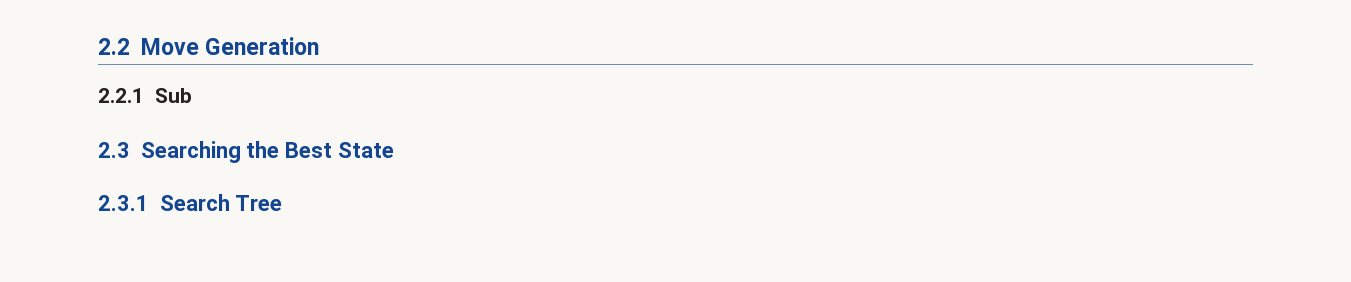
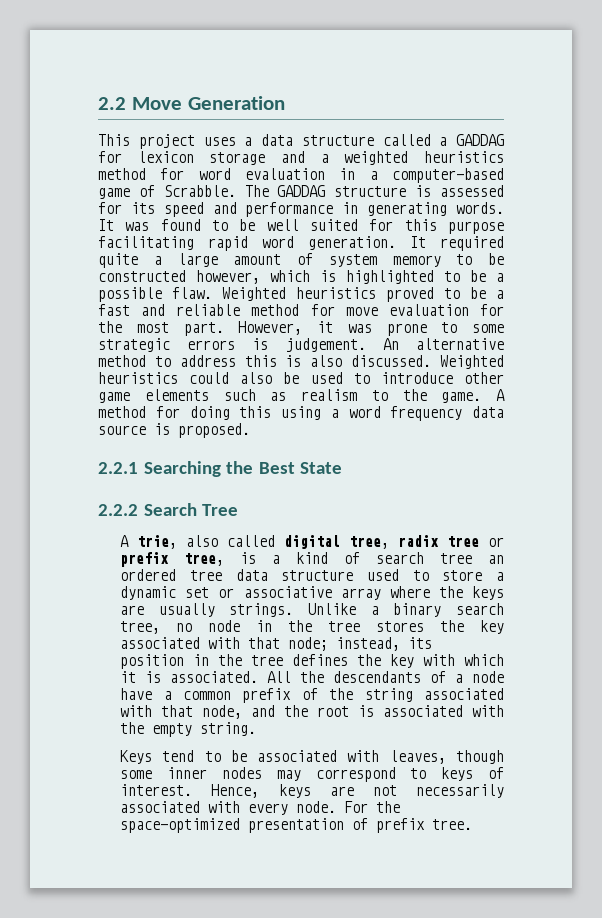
[98,88,192,103] [98,142,130,158] 2.2.1 Sub // 2.3 -> [98,134,504,149] [98,151,504,165] [98,168,504,183] [98,185,504,199] [98,202,504,217] [98,219,504,234] [98,236,504,251] [98,253,504,268] [98,270,504,284] [98,287,504,302] [98,304,504,316] [98,321,504,336] [98,338,504,352] [98,355,504,369] [98,372,504,384] [98,389,505,403] [98,406,504,421] [98,423,250,438] [98,462,138,474] This project uses a data structure called a GADDAG for lexicon storage and a weighted heuristics method for word evaluation in a computer-based game of Scrabble. The GADDAG structure is assessed for its speed and performance in generating words. It was found to be well suited for this purpose facilitating rapid word generation. It required quite a large amount of system memory to be constructed however, which is highlighted to be a possible flaw. Weighted heuristics proved to be a fast and reliable method for move evaluation for the most part. However, it was prone to some strategic errors is judgement. An alternative method to address this is also discussed. Weighted heuristics could also be used to introduce other game elements such as realism to the game. A method for doing this using a word frequency data source is proposed. // 2.2.1
[98,195,149,211] 2.3.1 -> [98,504,138,516] 2.2.2
(283, 203) none -> [120,535,504,549] [120,552,504,567] [120,569,504,581] [120,586,504,600] [120,603,504,617] [120,620,504,634] [120,637,433,651] [120,654,504,669] [120,671,504,683] [120,688,504,703] [120,705,504,719] [120,722,257,737] [120,750,504,764] [120,767,504,782] [120,784,504,798] [120,801,401,815] [120,818,473,833] // A trie, also called digital tree, radix tree or prefix tree, is a kind of search tree an ordered tree data structure used to store a dynamic set or associative array where the keys are usually strings. Unlike a binary search tree, no node in the tree stores the key associated with that node; instead, its position in the tree defines the key with which it is associated. All the descendants of a node have a common prefix of the string associated with that node, and the root is associated with the empty string. // Keys tend to be associated with leaves, though some inner nodes may correspond to keys of interest. Hence, keys are not necessarily associated with every node. For the space-optimized presentation of prefix tree.

